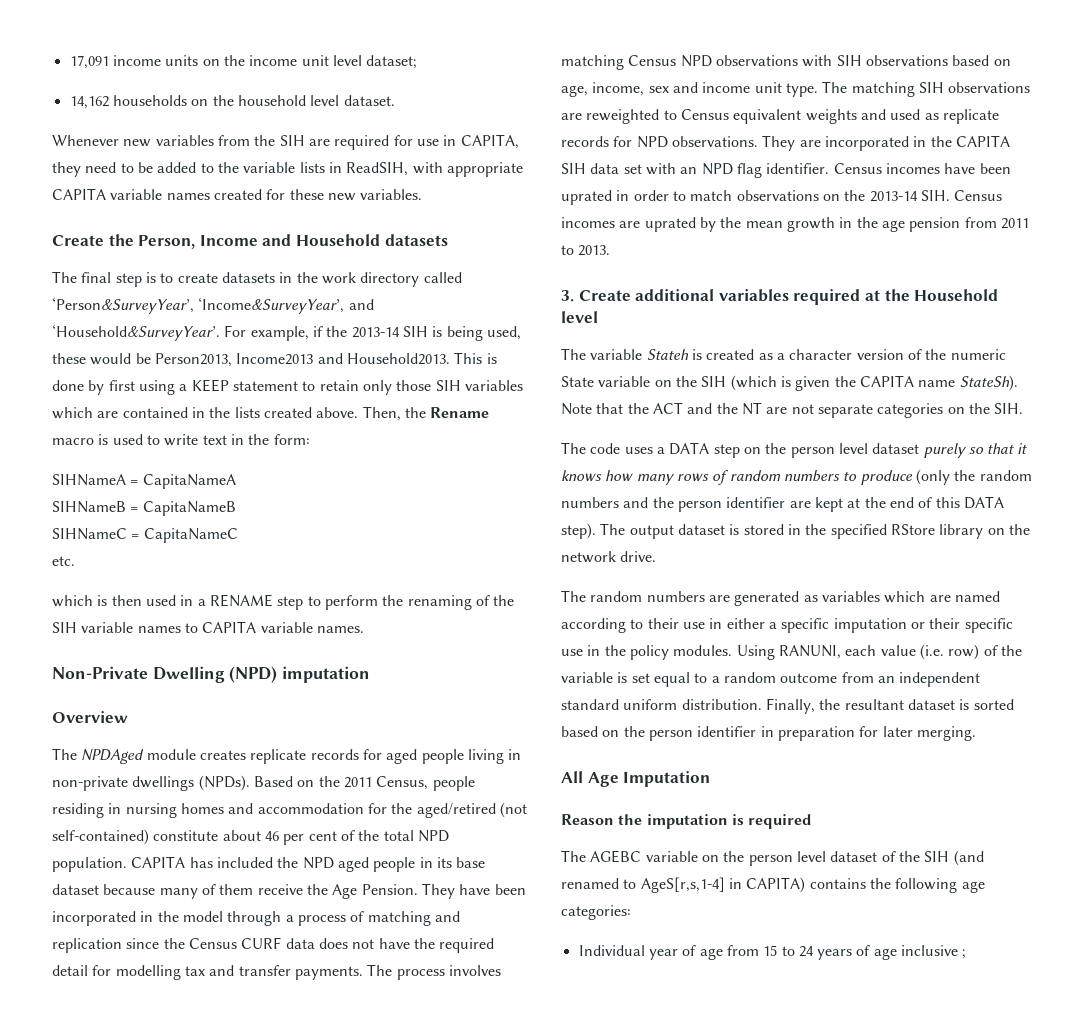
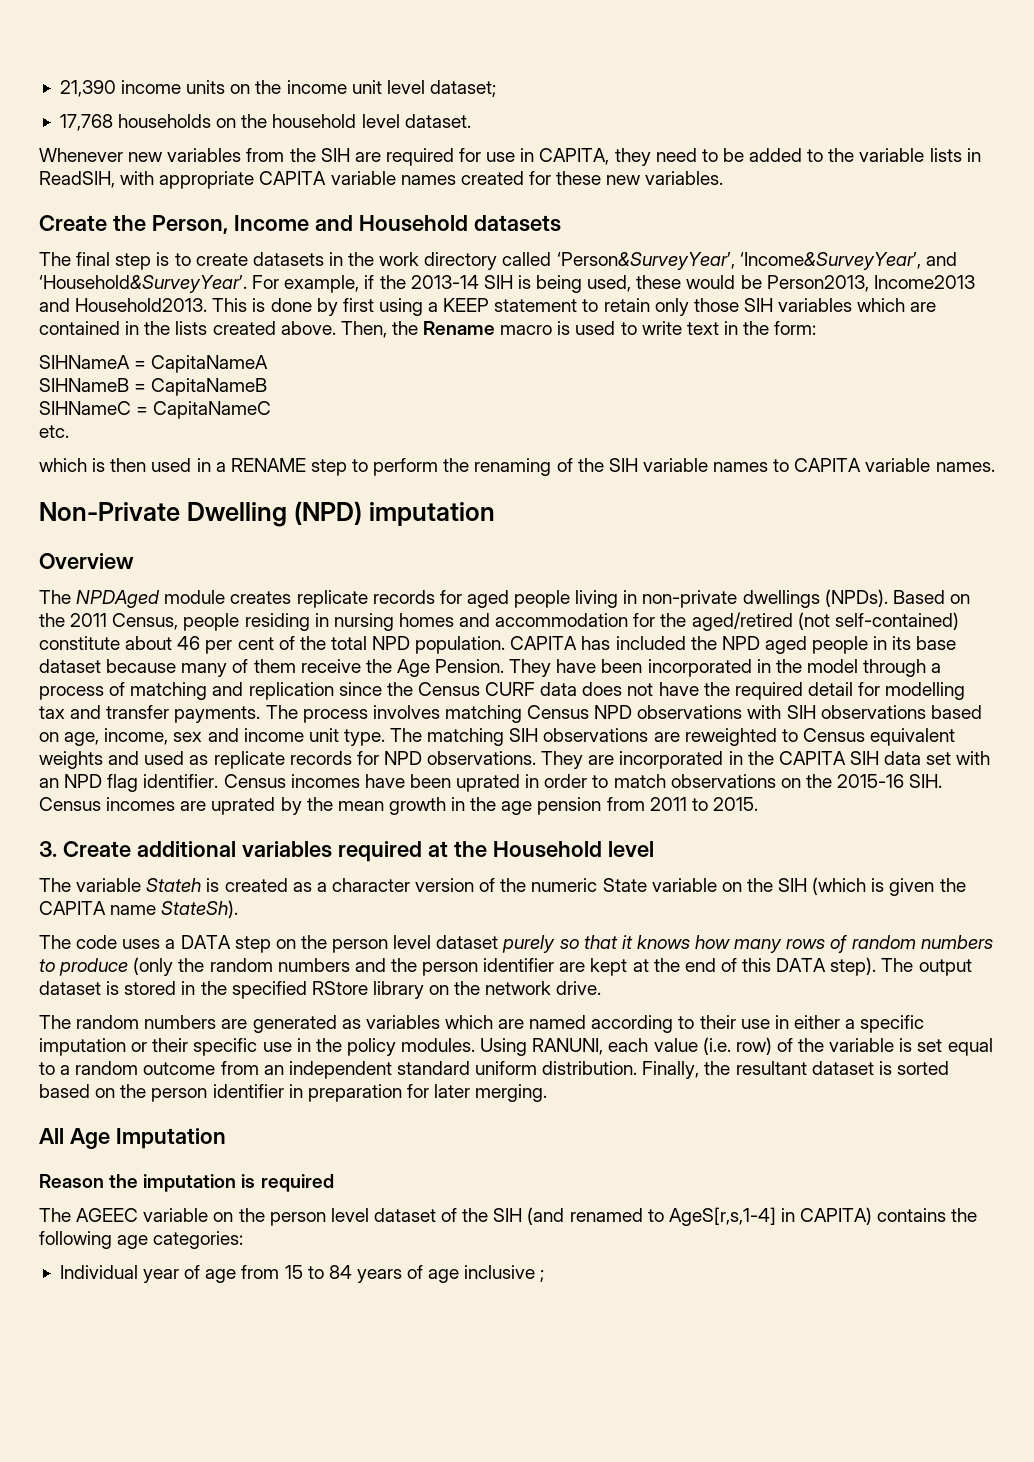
[69,55,109,69] 17,091 -> [59,80,116,97] 21,390
[69,96,109,109] 14,162 -> [59,114,113,131] 17,768
[869,191,918,202] 2013-14 -> [837,774,905,788] 2015-16
[578,245,611,256] 2013. -> [712,797,758,811] 2015.
[561,402,1024,418] Note that the ACT and the NT are not separate categories on the SIH. -> (239, 909) none
[590,850,642,863] AGEBC -> [76,1208,139,1222] AGEEC
[798,946,814,957] 24 -> [328,1265,352,1279] 84

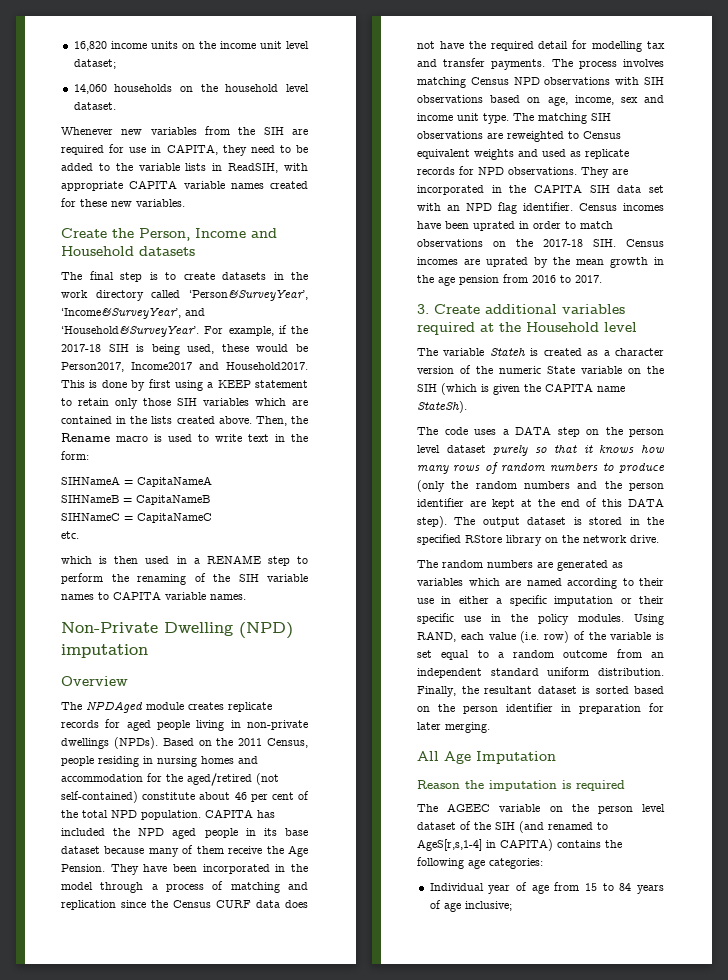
[59,80,116,97] 21,390 -> [73,41,107,51] 16,820
[59,114,113,131] 17,768 -> [73,84,107,94] 14,060
[410,275,479,289] 2013-14 -> [61,344,101,352] 2017-18
[766,275,975,292] [39,298,208,312] Person2013, Income2013 and Household2013. -> [61,362,308,372] Person2017, Income2017 and Household2017.
[837,774,905,788] 2015-16 -> [543,239,583,247] 2017-18
[649,797,758,811] 2011 to 2015. -> [532,275,602,283] 2016 to 2017.
[532,1038,604,1055] RANUNI, -> [417,631,456,642] RAND,
[464,1265,545,1282] inclusive ; -> [464,901,512,911] inclusive;

